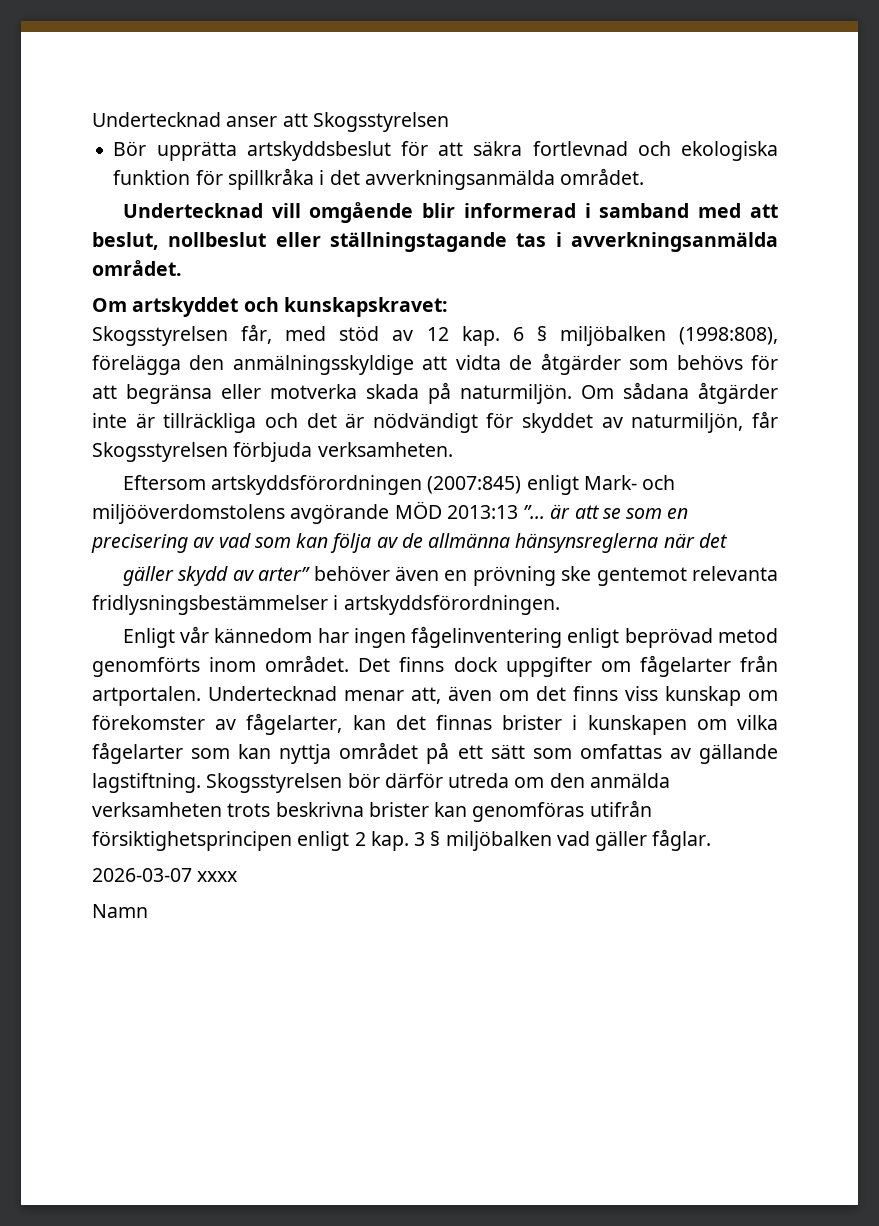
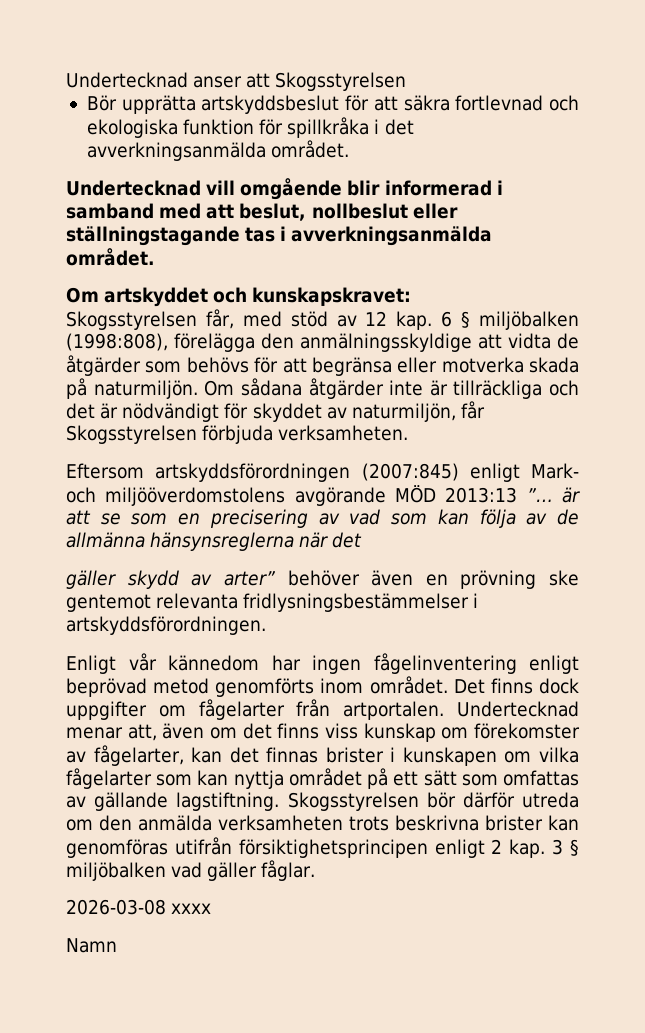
[92,868,192,882] 2026-03-07 -> [66,899,166,915] 2026-03-08

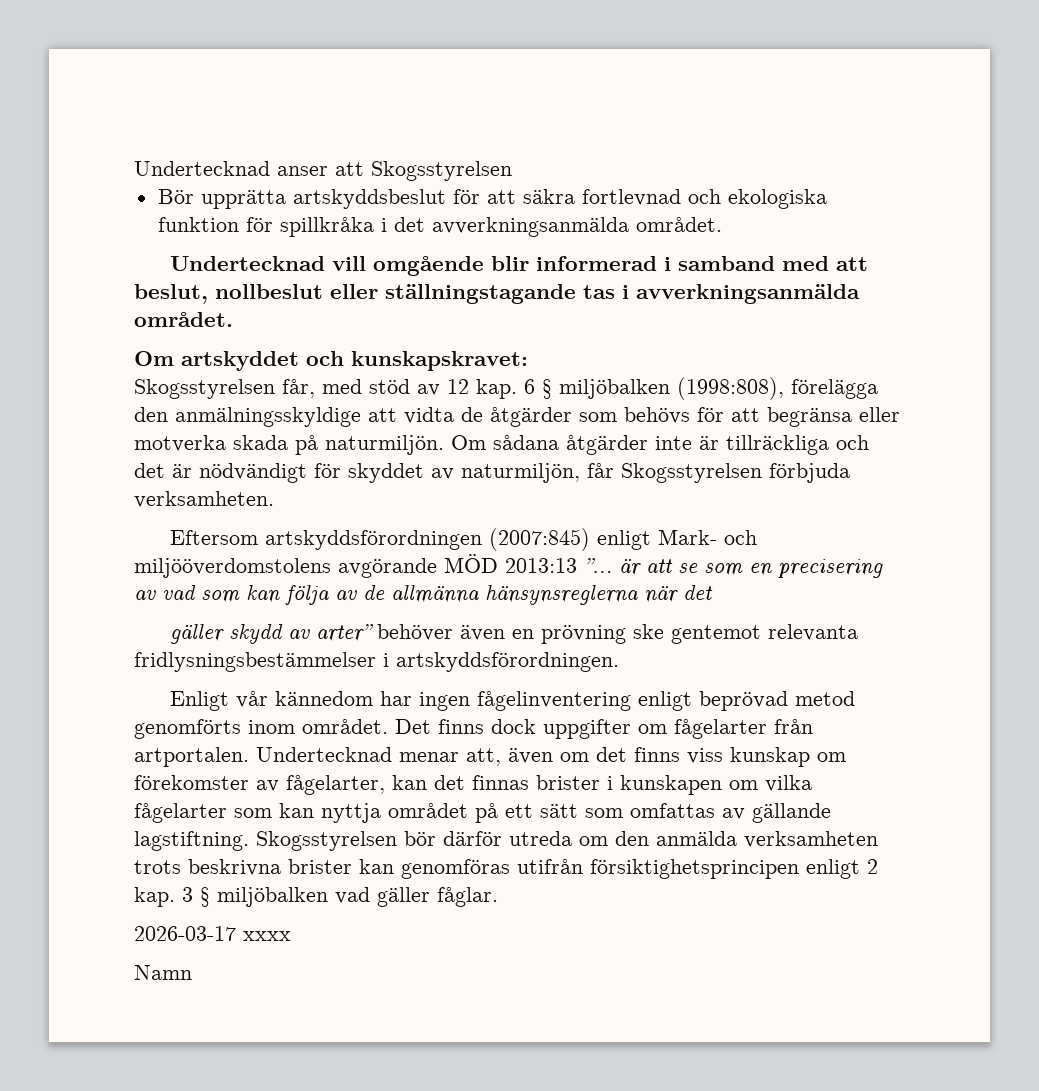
[66,899,166,915] 2026-03-08 -> [134,926,236,941] 2026-03-17

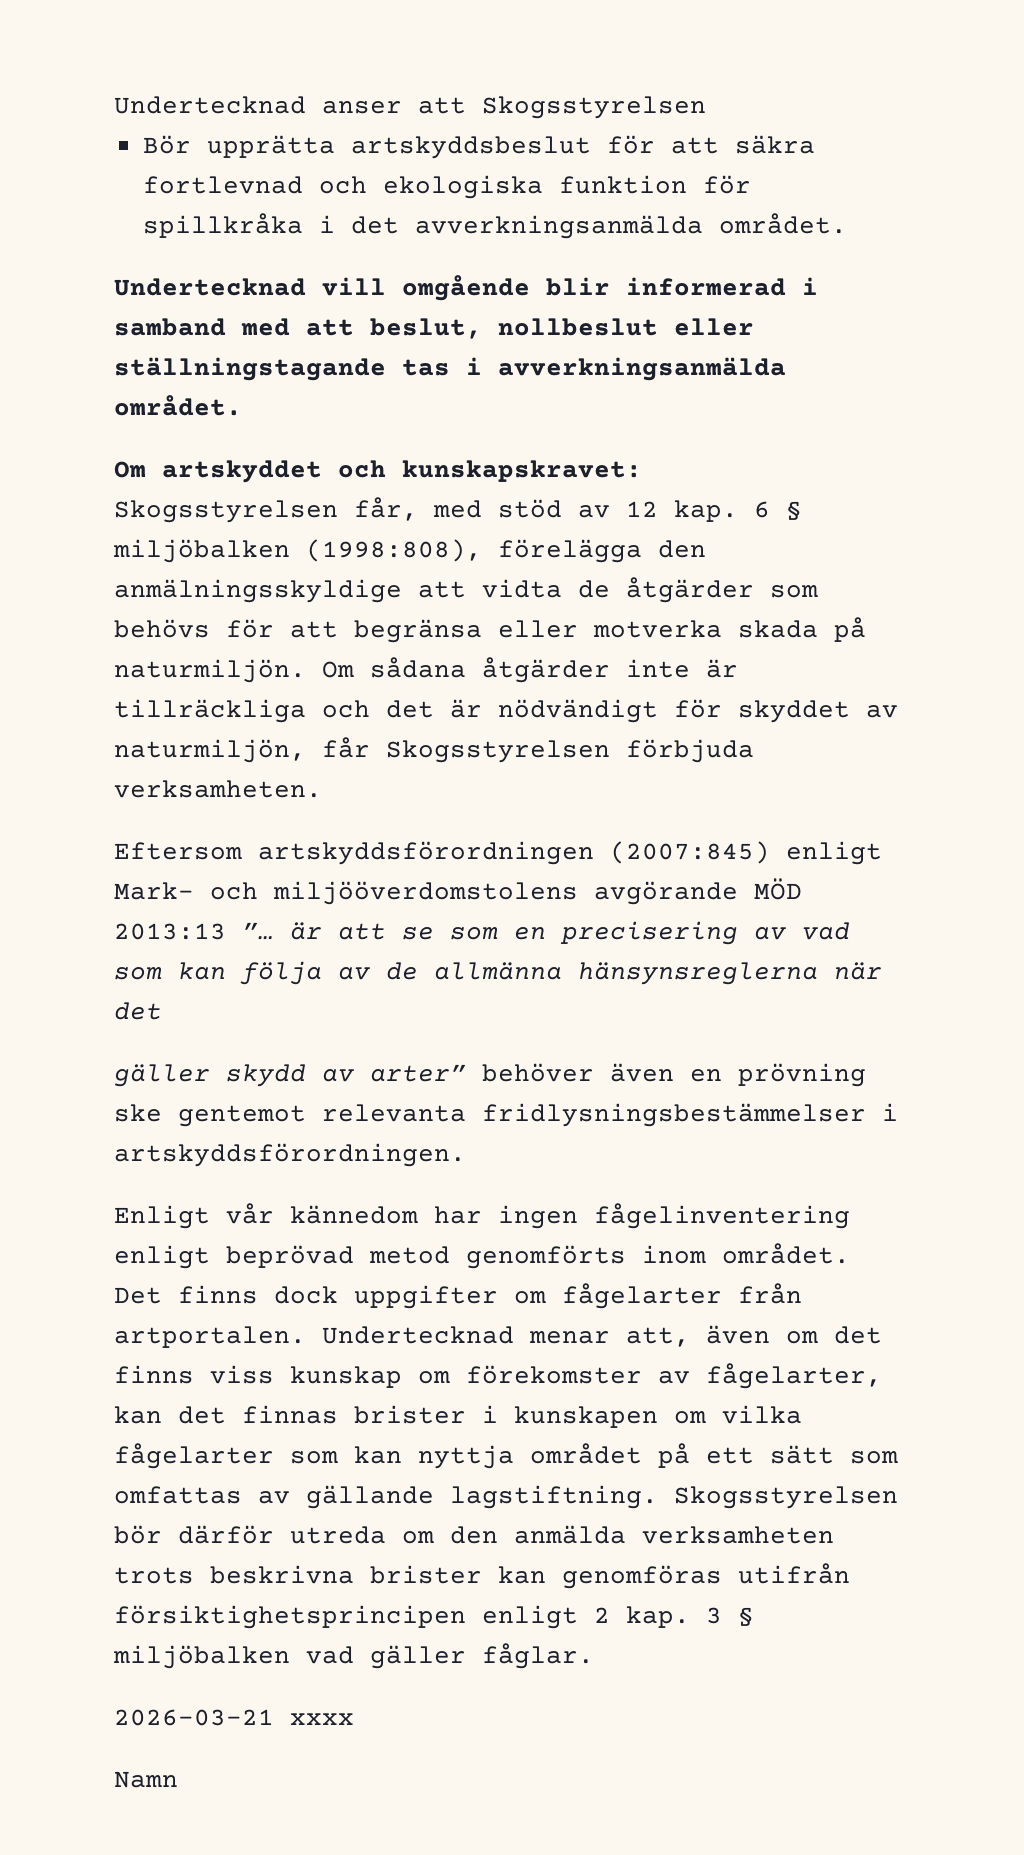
[134,926,236,941] 2026-03-17 -> [114,1709,274,1726] 2026-03-21

